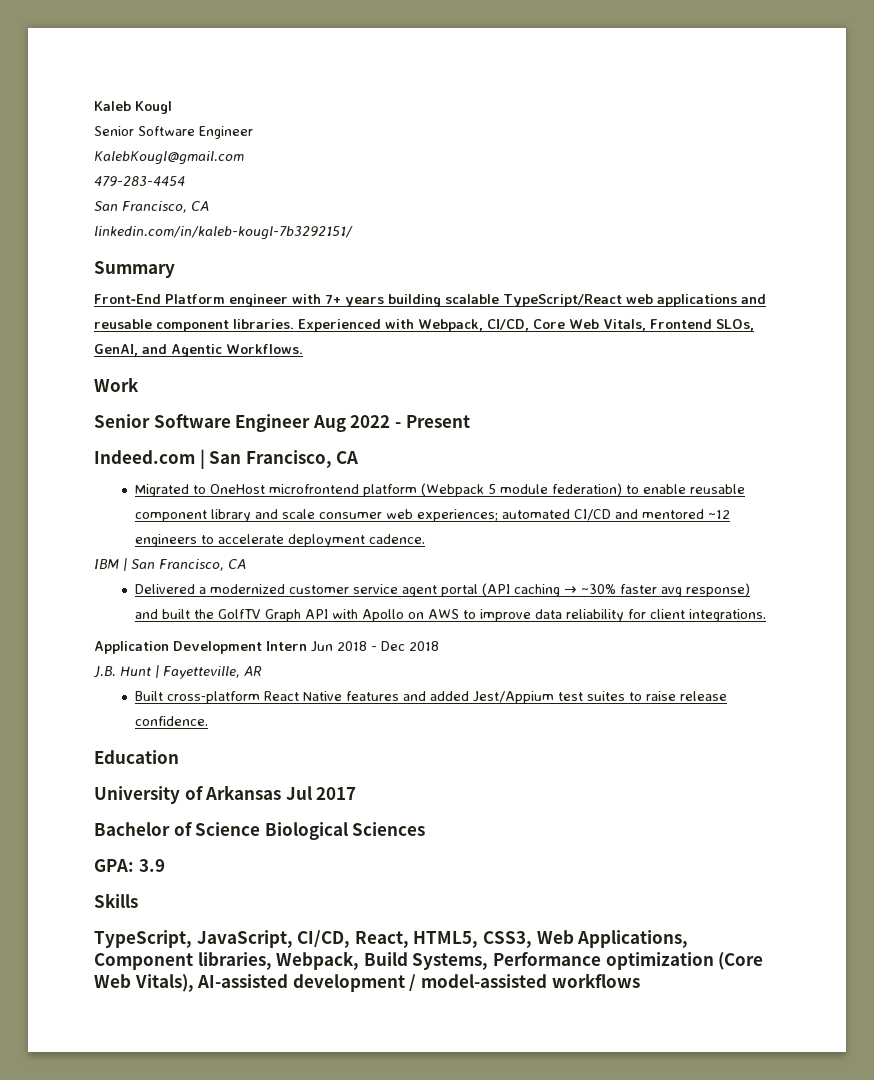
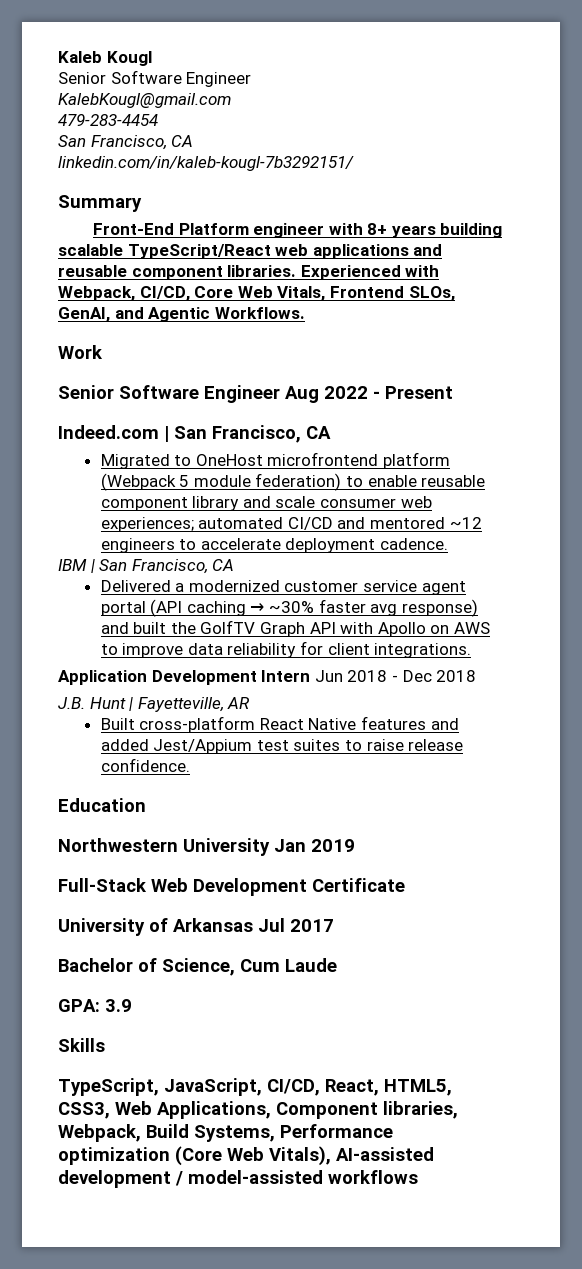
[325,294,341,304] 7+ -> [367,223,388,235] 8+
(179, 757) none -> [58,838,355,856] [58,878,405,896] // Northwestern University Jan 2019 // Full-Stack Web Development Certificate
[195,822,426,840] Science Biological Sciences -> [162,958,337,976] Science, Cum Laude

